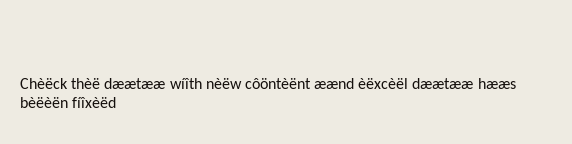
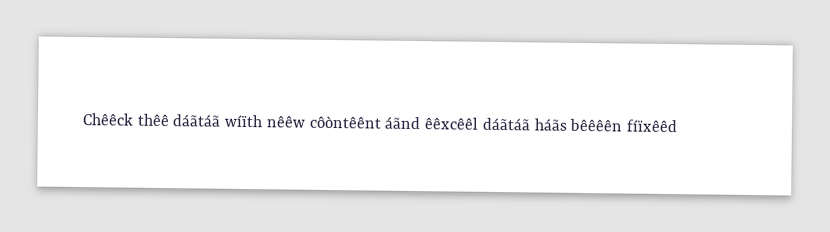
[20,78,516,89] [20,97,117,108] Chèëck thèë dæætææ wíîth nèëw côöntèënt æænd èëxcèël dæætææ hææs bèëèën fíîxèëd -> [82,113,677,133] Chêêck thêê dáãtáã wíïth nêêw côòntêênt áãnd êêxcêêl dáãtáã háãs bêêêên fíïxêêd

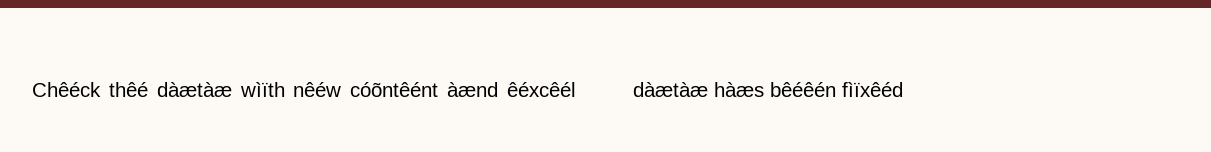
[82,113,677,133] Chêêck thêê dáãtáã wíïth nêêw côòntêênt áãnd êêxcêêl dáãtáã háãs bêêêên fíïxêêd -> [32,82,903,97] Chêéck thêé dàætàæ wìïth nêéw cóõntêént àænd êéxcêél dàætàæ hàæs bêéêén fìïxêéd

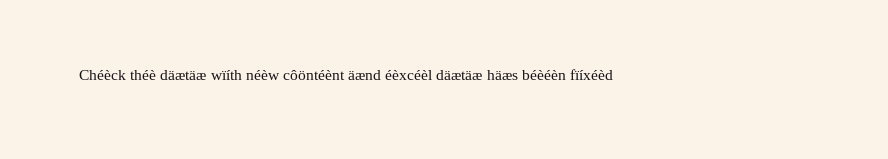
[32,82,903,97] Chêéck thêé dàætàæ wìïth nêéw cóõntêént àænd êéxcêél dàætàæ hàæs bêéêén fìïxêéd -> [79,69,614,80] Chéèck théè däætäæ wïíth néèw côöntéènt äænd éèxcéèl däætäæ häæs béèéèn fïíxéèd

